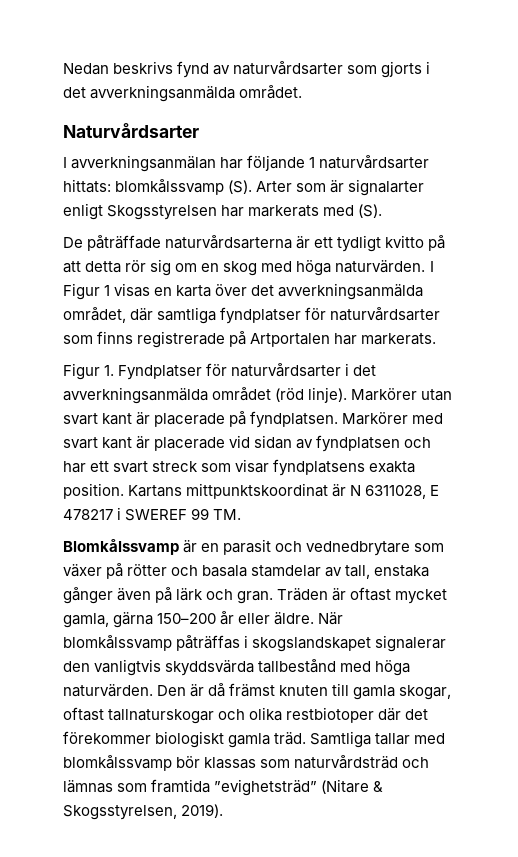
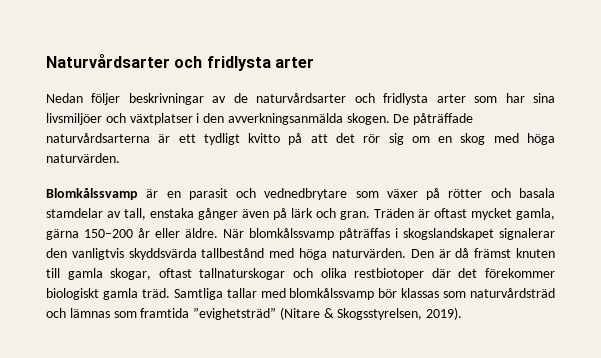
[63,61,431,78] [63,85,303,102] [63,123,199,138] [63,155,430,172] [63,179,425,196] [63,203,383,220] Nedan beskrivs fynd av naturvårdsarter som gjorts i det avverkningsanmälda området. // Naturvårdsarter // I avverkningsanmälan har följande 1 naturvårdsarter hittats: blomkålssvamp (S). Arter som är signalarter enligt Skogsstyrelsen har markerats med (S). // -> [46,54,314,71] [46,93,555,105] [46,113,390,125] Naturvårdsarter och fridlysta arter // Nedan följer beskrivningar av de naturvårdsarter och fridlysta arter som har sina livsmiljöer och växtplatser i den avverkningsanmälda skogen.
[85,261,122,273] detta -> [335,133,355,143] det
[429,261,434,272] [63,283,424,300] [63,307,441,324] [63,331,437,348] [63,363,377,380] [63,387,453,404] [63,411,444,428] [63,435,432,452] [63,459,416,476] [63,483,440,499] [63,507,242,521] I Figur 1 visas en karta över det avverkningsanmälda området, där samtliga fyndplatser för naturvårdsarter som finns registrerade på Artportalen har markerats. // Figur 1. Fyndplatser för naturvårdsarter i det avverkningsanmälda området (röd linje). Markörer utan svart kant är placerade på fyndplatsen. Markörer med svart kant är placerade vid sidan av fyndplatsen och har ett svart streck som visar fyndplatsens exakta position. Kartans mittpunktskoordinat är N 6311028, E 478217 i SWEREF 99 TM. -> (120, 158) none

